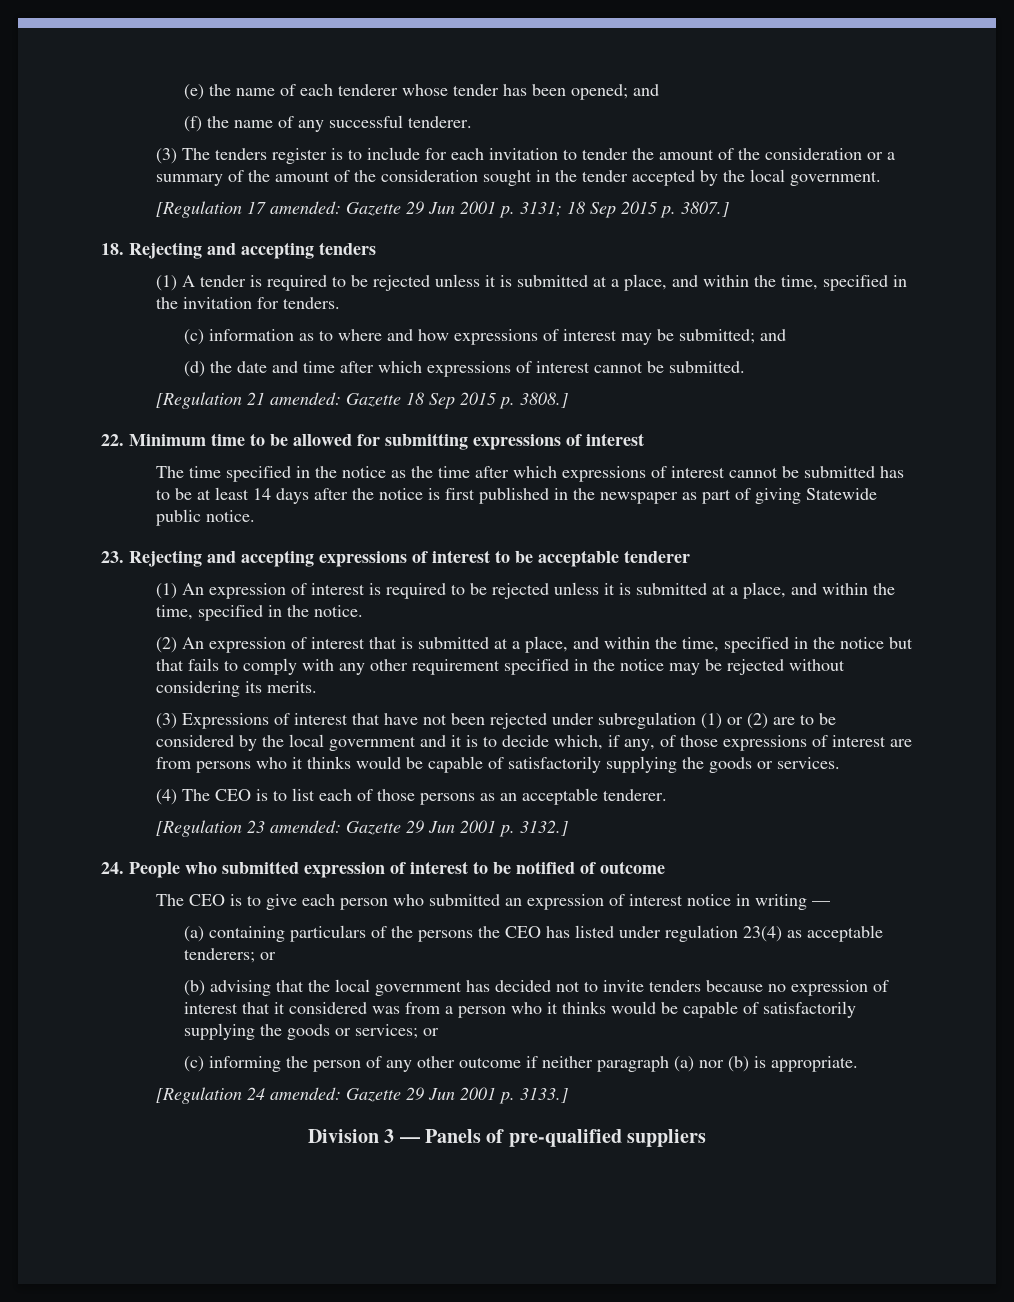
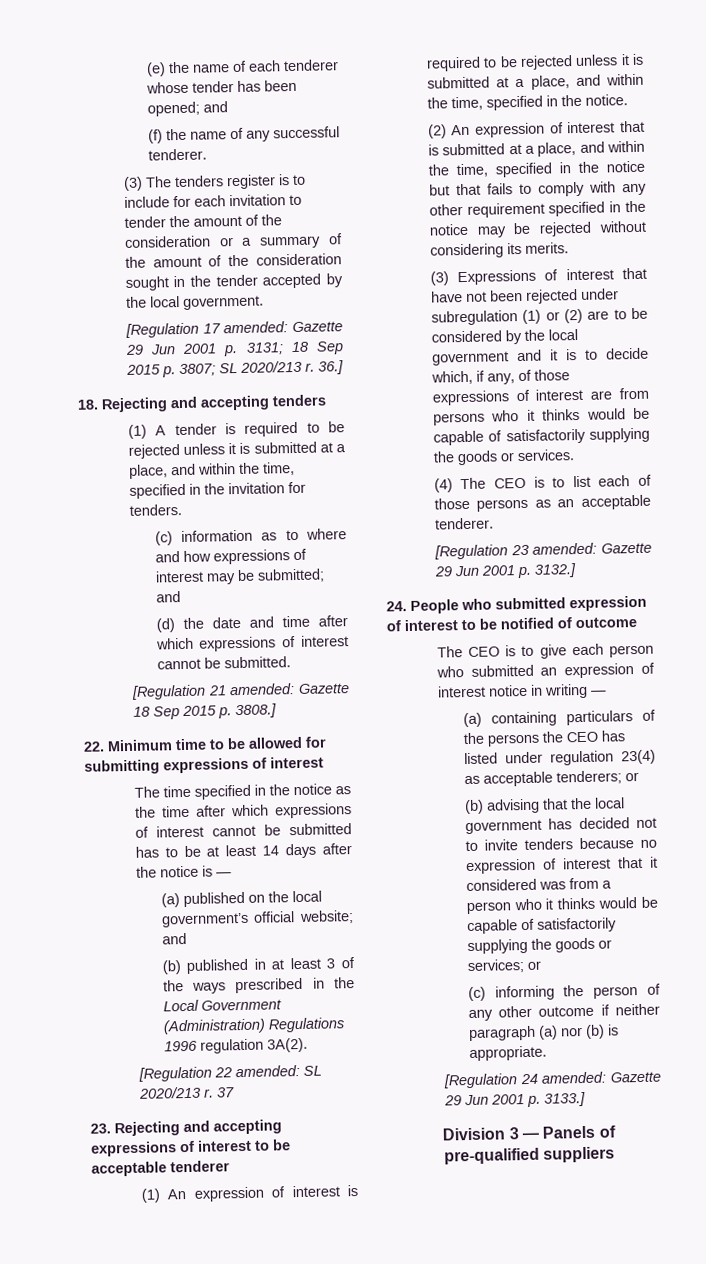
[681,201,730,217] 3807.] -> [178,360,344,377] 3807; SL 2020/213 r. 36.]
[445,487,878,504] [156,509,256,526] first published in the newspaper as part of giving Statewide public notice. -> [215,872,232,877] [160,890,322,908] [160,910,354,928] [161,932,187,945] [161,957,355,975] [162,977,355,994] [162,999,282,1012] [162,1017,345,1035] [163,1037,308,1054] [137,1065,322,1082] [138,1086,235,1099] — // (a) published on the local government’s official website; and // (b) published in at least 3 of the ways prescribed in the Local Government (Administration) Regulations 1996 regulation 3A(2). // [Regulation 22 amended: SL 2020/213 r. 37

